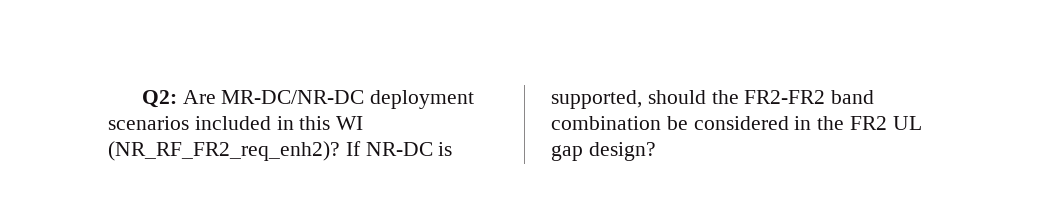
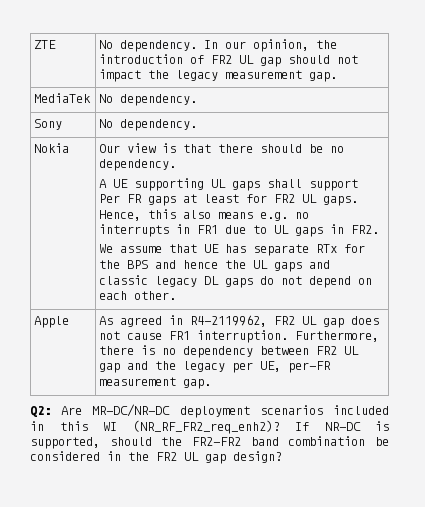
(141, 99) none -> [34,40,57,49] [99,39,338,52] [99,54,359,67] [99,69,338,82] [34,93,92,103] [99,94,198,106] [34,119,63,130] [99,119,198,131] [34,143,70,153] [99,143,345,153] [99,159,177,171] [99,178,359,191] [99,194,359,206] [99,209,310,221] [99,224,380,237] [99,244,366,256] [99,260,331,272] [99,275,373,288] [99,291,177,300] [34,316,70,328] [99,315,380,328] [99,330,380,343] [99,345,360,358] [99,361,332,373] [99,377,212,389] ZTE | No dependency. In our opinion, the introduction of FR2 UL gap should not impact the legacy measurement gap. // MediaTek | No dependency. // Sony | No dependency. // Nokia | Our view is that there should be no dependency. // A UE supporting UL gaps shall support Per FR gaps at least for FR2 UL gaps. Hence, this also means e.g. no interrupts in FR1 due to UL gaps in FR2. // We assume that UE has separate RTx for the BPS and hence the UL gaps and classic legacy DL gaps do not depend on each other. // Apple | As agreed in R4-2119962, FR2 UL gap does not cause FR1 interruption. Furthermore, there is no dependency between FR2 UL gap and the legacy per UE, per-FR measurement gap. //

